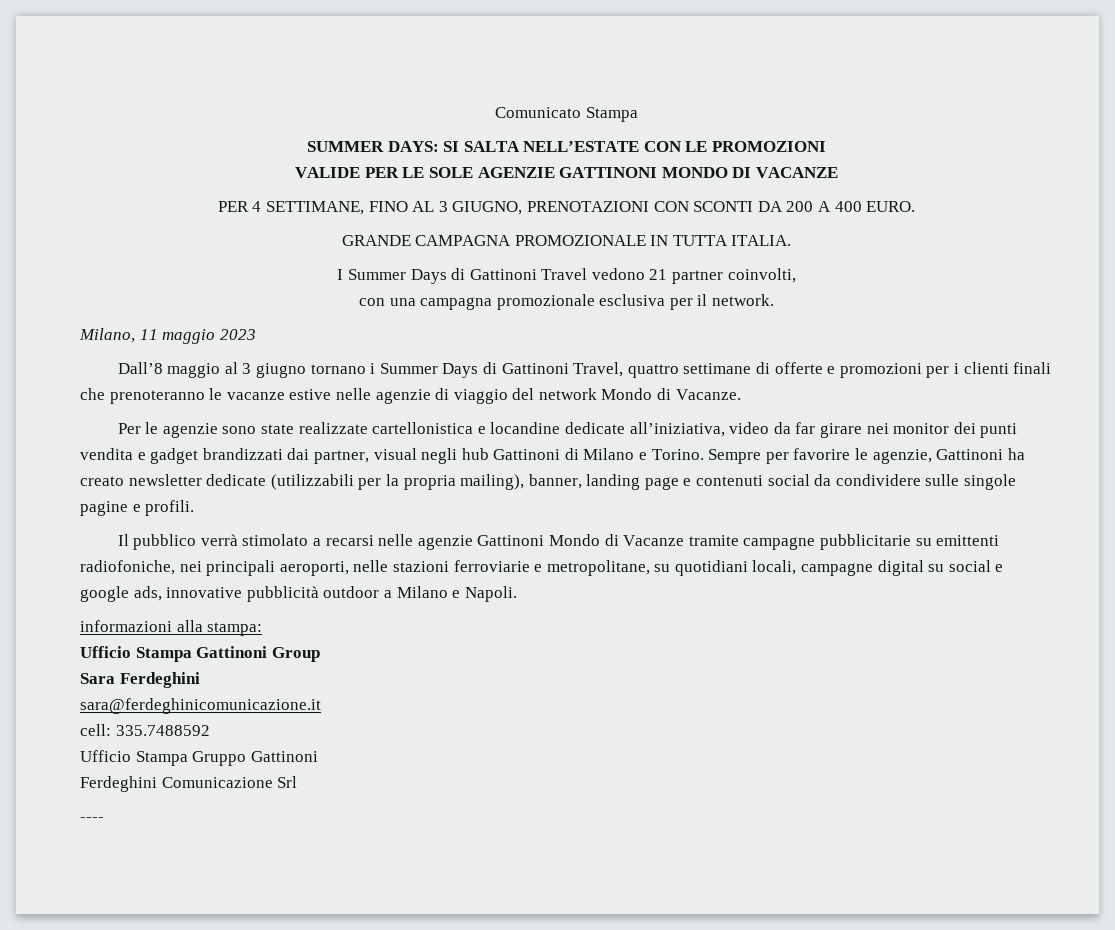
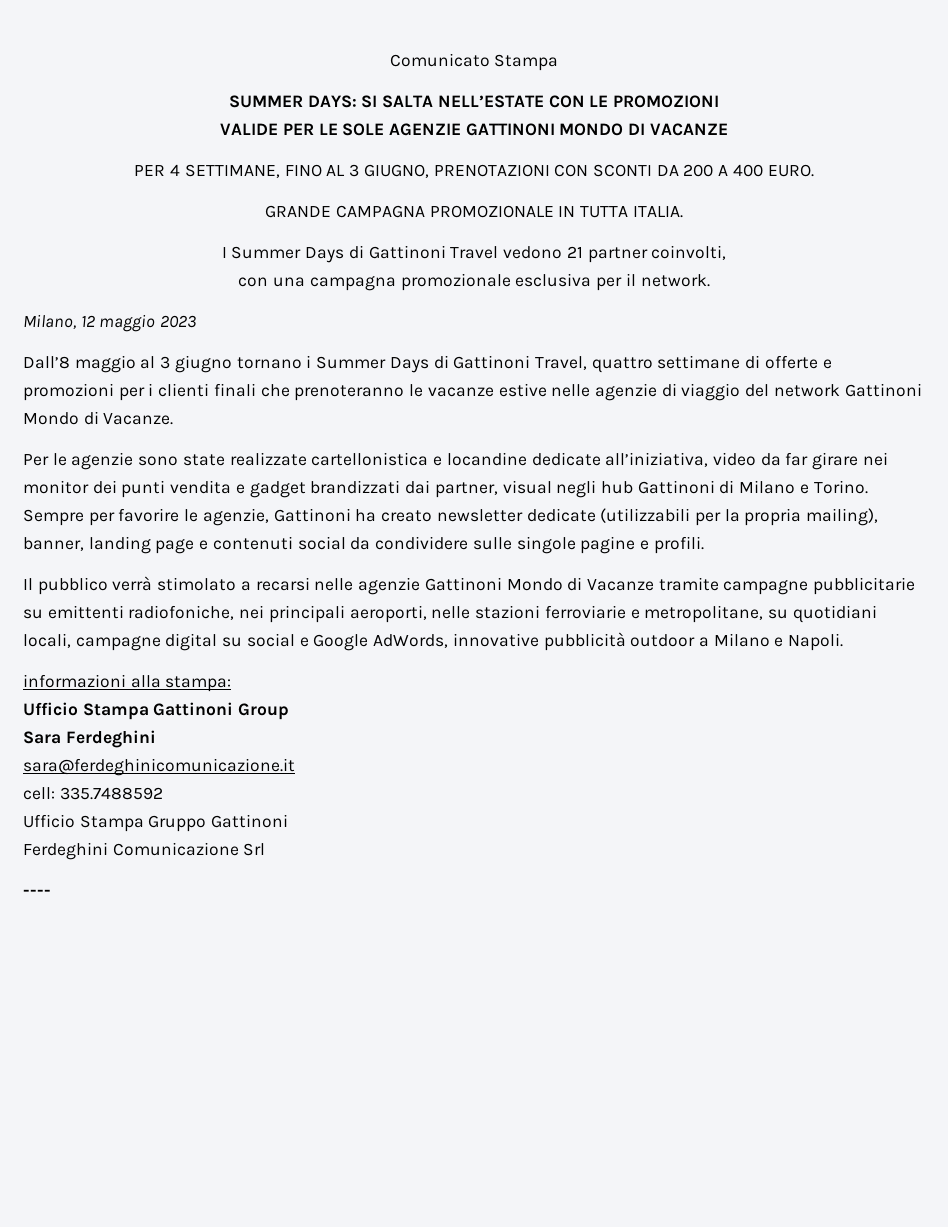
[139,329,158,340] 11 -> [80,315,95,327] 12
(597, 394) none -> [844,383,922,397] Gattinoni
[80,586,162,602] google ads, -> [313,634,449,651] Google AdWords,

